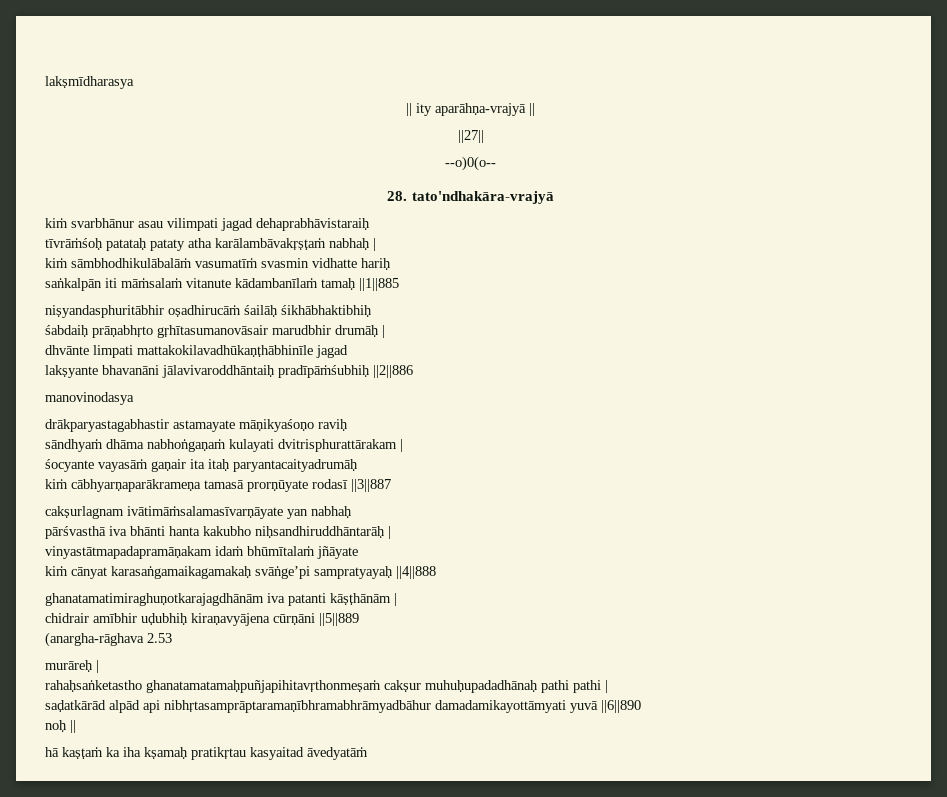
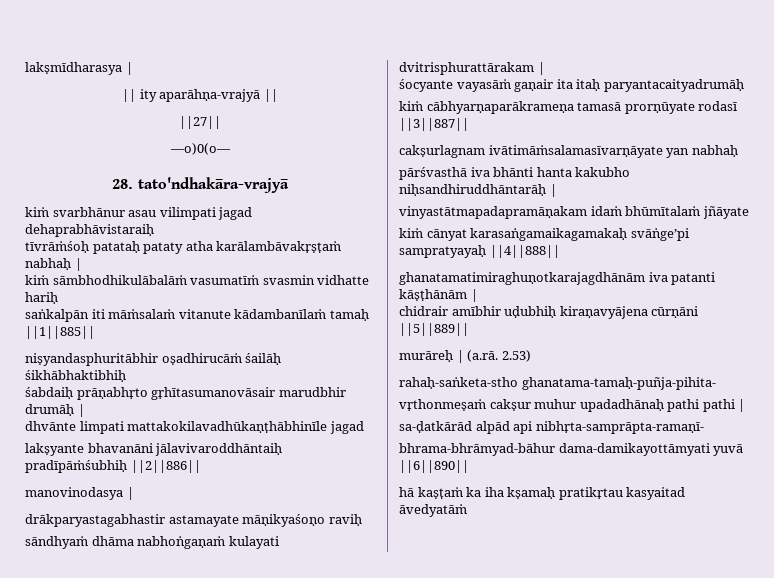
(134, 82) none -> [125,62,133,75] |
[445,156,496,171] --o)0(o-- -> [169,143,231,155] —o)0(o—
[359,278,399,291] ||1||885 -> [25,326,95,339] ||1||885||
[373,365,413,378] ||2||886 -> [130,460,201,473] ||2||886||
(134, 398) none -> [126,487,134,500] |
[351,479,391,492] ||3||887 -> [399,118,469,131] ||3||887||
[396,566,436,579] ||4||888 -> [489,245,560,258] ||4||888||
[319,613,359,626] [45,632,172,647] ||5||889 // (anargha-rāghava 2.53 -> [399,323,469,336] ||5||889||
[45,680,538,693] // rahaḥsaṅketastho ghanatamatamaḥpuñjapihitavṛthonmeṣaṁ cakṣur muhuḥupadadhānaḥ -> [467,350,531,362] [399,377,716,390] [399,399,664,412] (a.rā. 2.53) // rahaḥ-saṅketa-stho ghanatama-tamaḥ-puñja-pihita- // vṛthonmeṣaṁ cakṣur muhur upadadhānaḥ
[45,700,106,712] saḍatkārād -> [399,421,472,433] sa-ḍatkārād
[164,700,641,713] [45,720,76,733] nibhṛtasamprāptaramaṇībhramabhrāmyadbāhur damadamikayottāmyati yuvā ||6||890 // noḥ || -> [535,421,704,434] [399,443,744,456] [399,460,469,473] nibhṛta-samprāpta-ramaṇī- // bhrama-bhrāmyad-bāhur dama-damikayottāmyati yuvā ||6||890||

